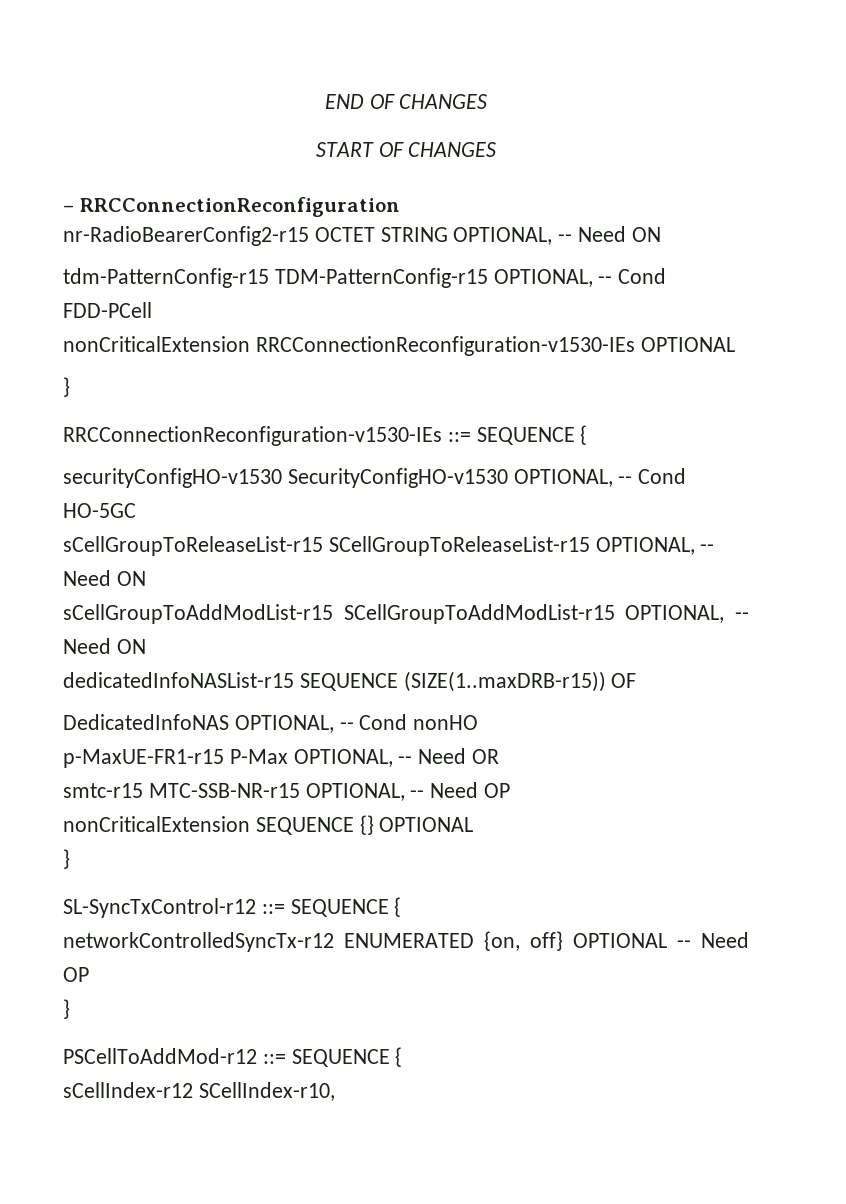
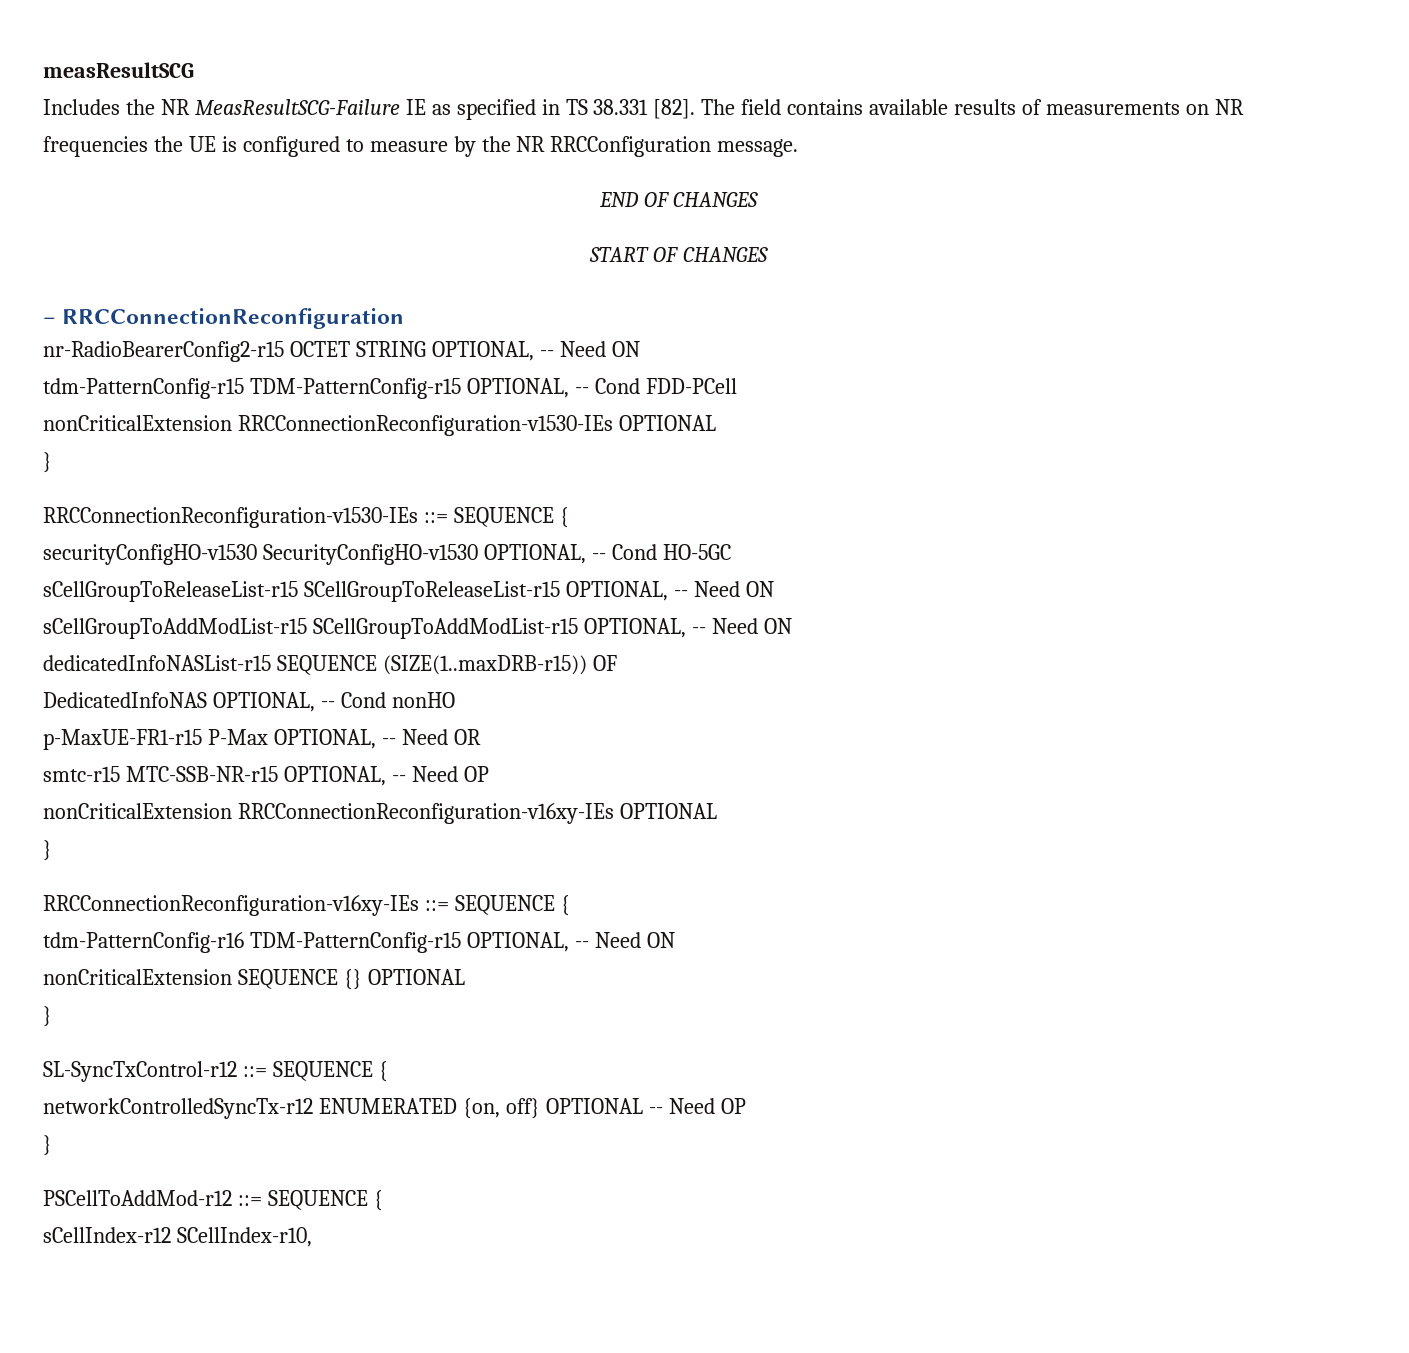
(324, 101) none -> [43,62,194,78] [43,99,1244,120] [43,136,799,157] measResultSCG // Includes the NR MeasResultSCG-Failure IE as specified in TS 38.331 [82]. The field contains available results of measurements on NR frequencies the UE is configured to measure by the NR RRCConfiguration message. //
(511, 790) none -> [43,803,717,824] [43,840,52,861] [43,895,570,916] [43,932,675,953] // nonCriticalExtension RRCConnectionReconfiguration-v16xy-IEs OPTIONAL // } // RRCConnectionReconfiguration-v16xy-IEs ::= SEQUENCE { // tdm-PatternConfig-r16 TDM-PatternConfig-r15 OPTIONAL, -- Need ON

